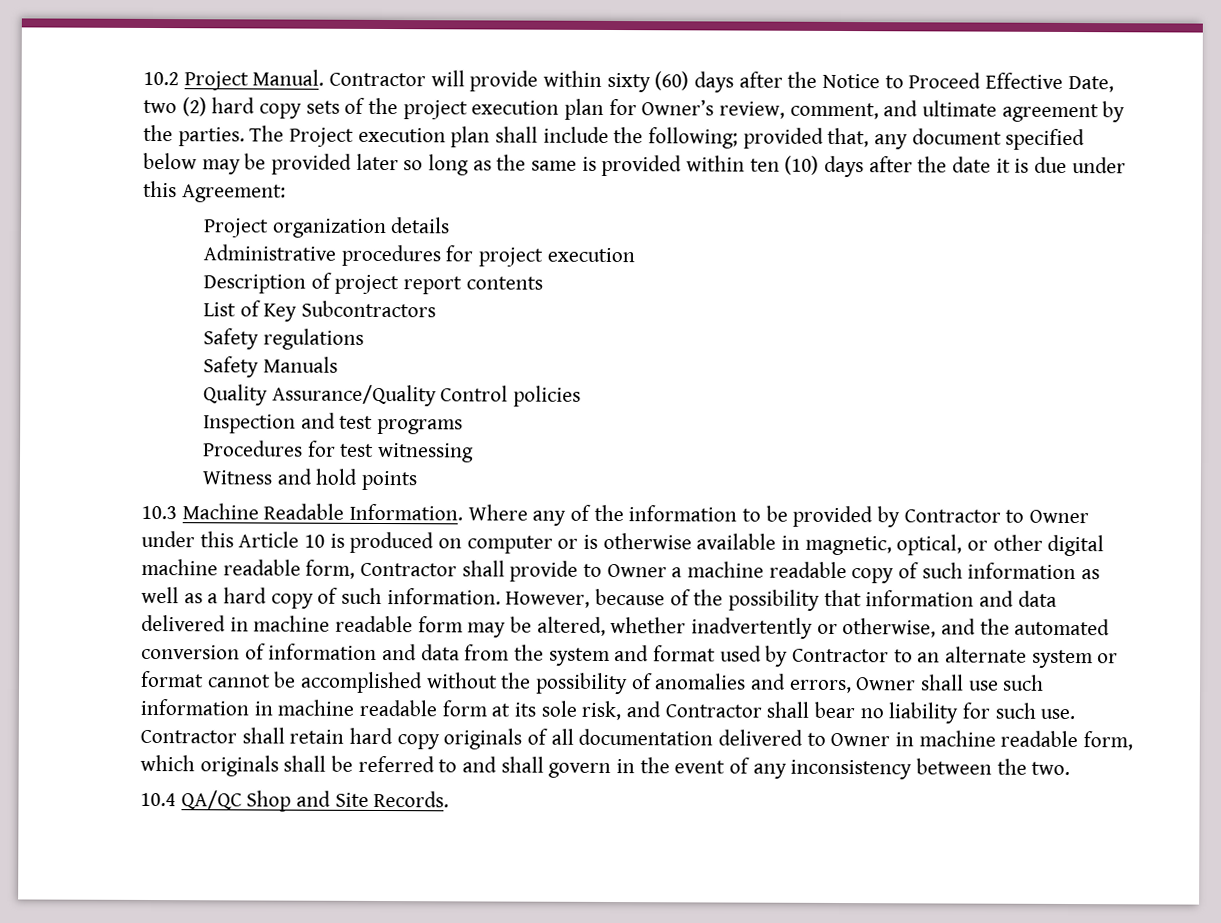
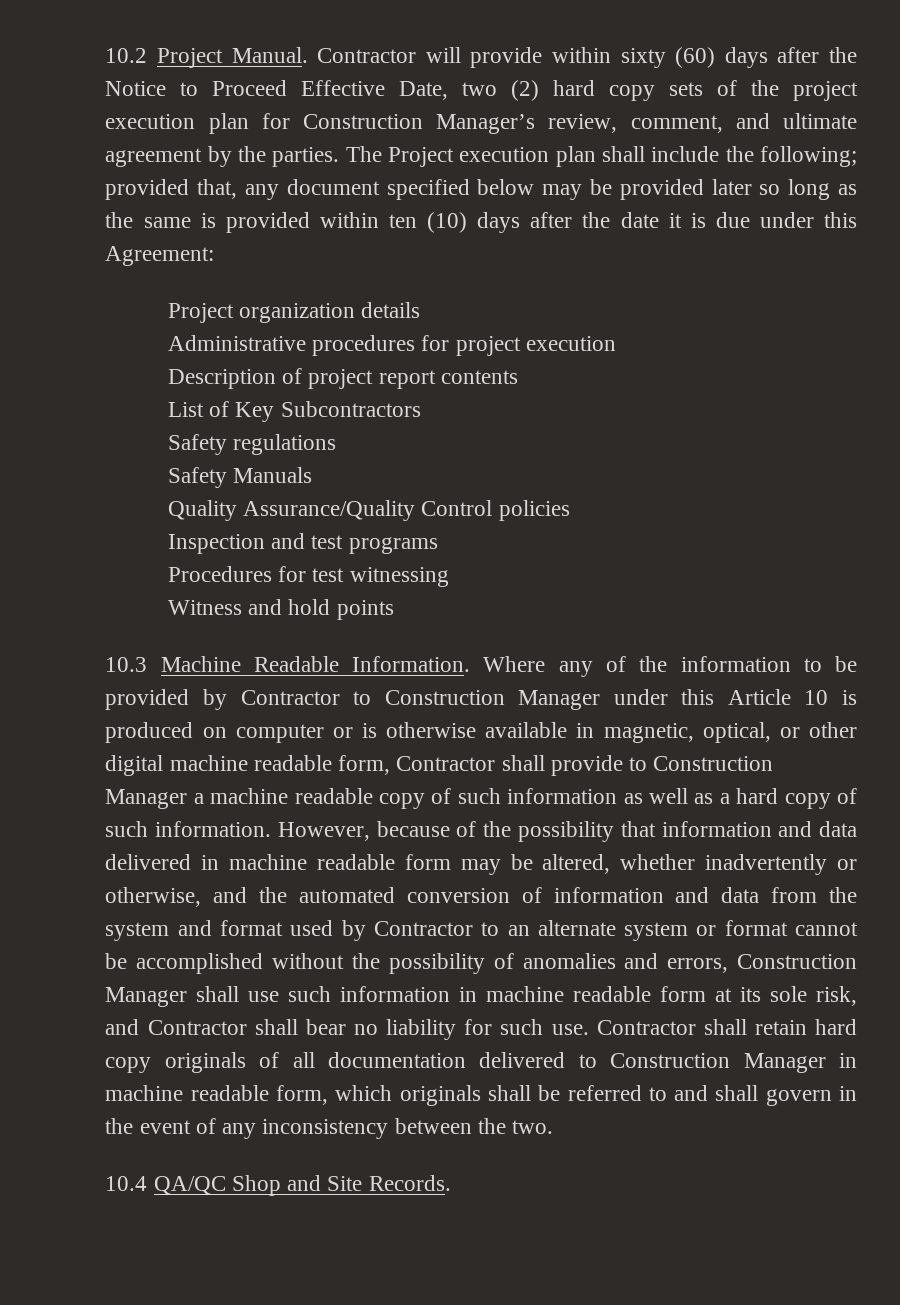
[641,99,715,116] Owner’s -> [303,114,536,134] Construction Manager’s
[1029,509,1090,524] Owner -> [384,690,601,710] Construction Manager
[606,563,667,578] Owner -> [653,756,774,771] [105,789,188,809] Construction Manager
[856,677,917,691] Owner -> [736,954,857,969] [105,987,188,1007] Construction Manager
[830,732,891,747] Owner -> [610,1053,826,1073] Construction Manager

